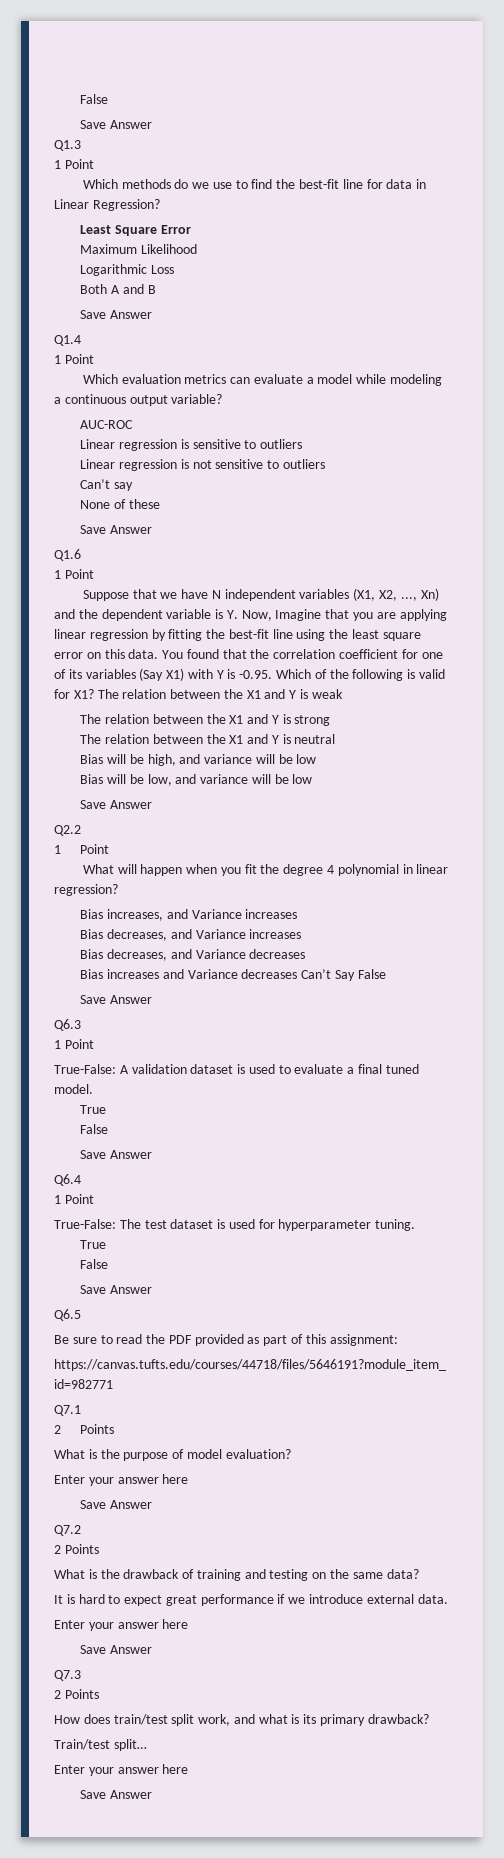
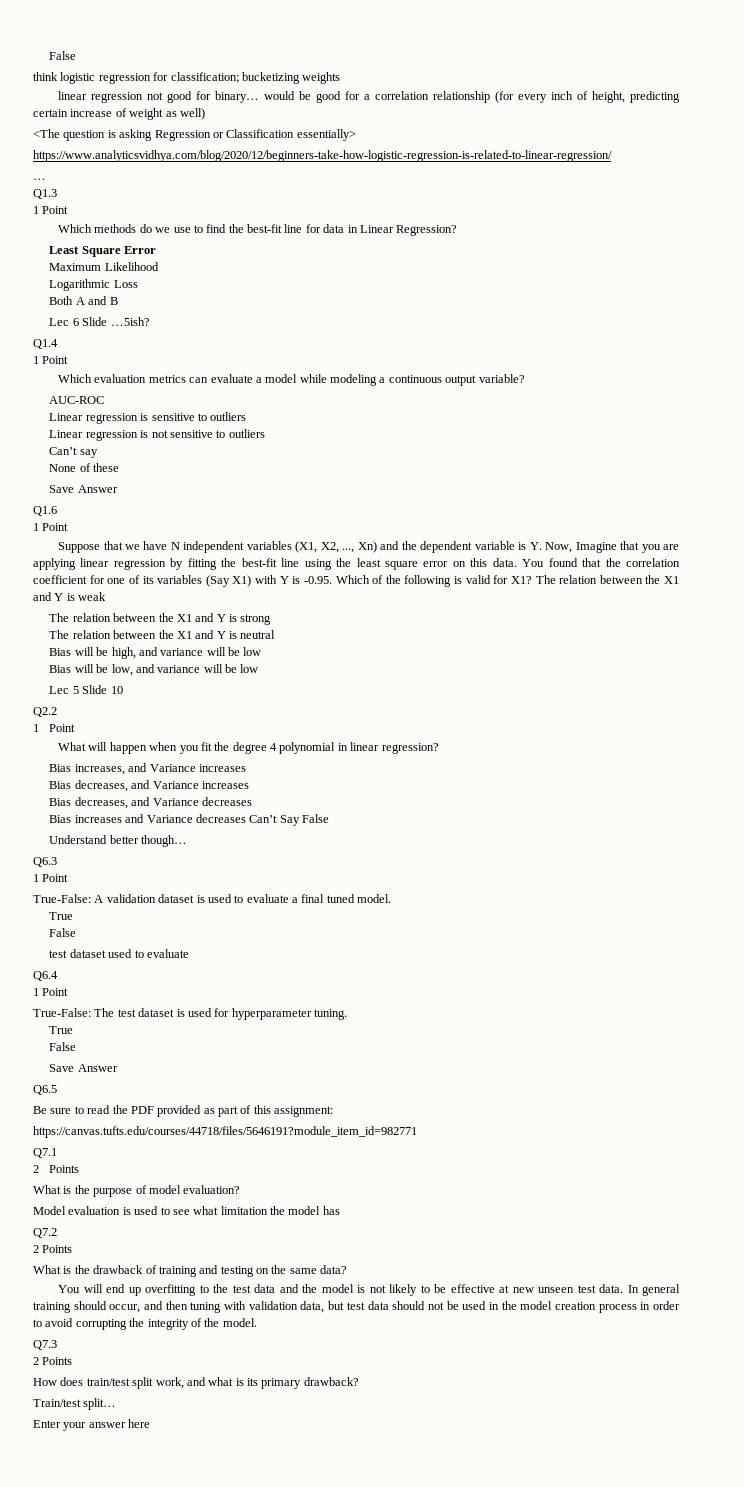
[80,94,109,104] [80,120,152,129] False // Save Answer -> [49,51,77,60] [33,72,341,84] [58,91,681,103] [33,108,205,120] [33,129,356,141] [33,150,612,162] [33,178,46,180] False // think logistic regression for classification; bucketizing weights // linear regression not good for binary… would be good for a correlation relationship (for every inch of height, predicting certain increase of weight as well) // <The question is asking Regression or Classification essentially> // https://www.analyticsvidhya.com/blog/2020/12/beginners-take-how-logistic-regression-is-related-to-linear-regression/ // …
[80,310,152,319] Save Answer -> [49,317,150,326] Lec 6 Slide …5ish?
[80,800,152,809] Save Answer -> [49,685,123,694] Lec 5 Slide 10
[80,995,152,1004] Save Answer -> [49,835,188,847] Understand better though…
[80,1150,152,1159] Save Answer -> [49,949,189,958] test dataset used to evaluate
[54,1474,189,1486] [80,1500,152,1509] Enter your answer here // Save Answer -> [33,1206,340,1215] Model evaluation is used to see what limitation the model has
[54,1594,448,1606] [54,1619,189,1631] [80,1645,152,1654] It is hard to expect great performance if we introduce external data. // Enter your answer here // Save Answer -> [58,1284,681,1296] [33,1301,680,1313] [33,1318,257,1330] You will end up overfitting to the test data and the model is not likely to be effective at new unseen test data. In general training should occur, and then tuning with validation data, but test data should not be used in the model creation process in order to avoid corrupting the integrity of the model.
[80,1790,152,1799] // Save Answer -> (151, 1423) none

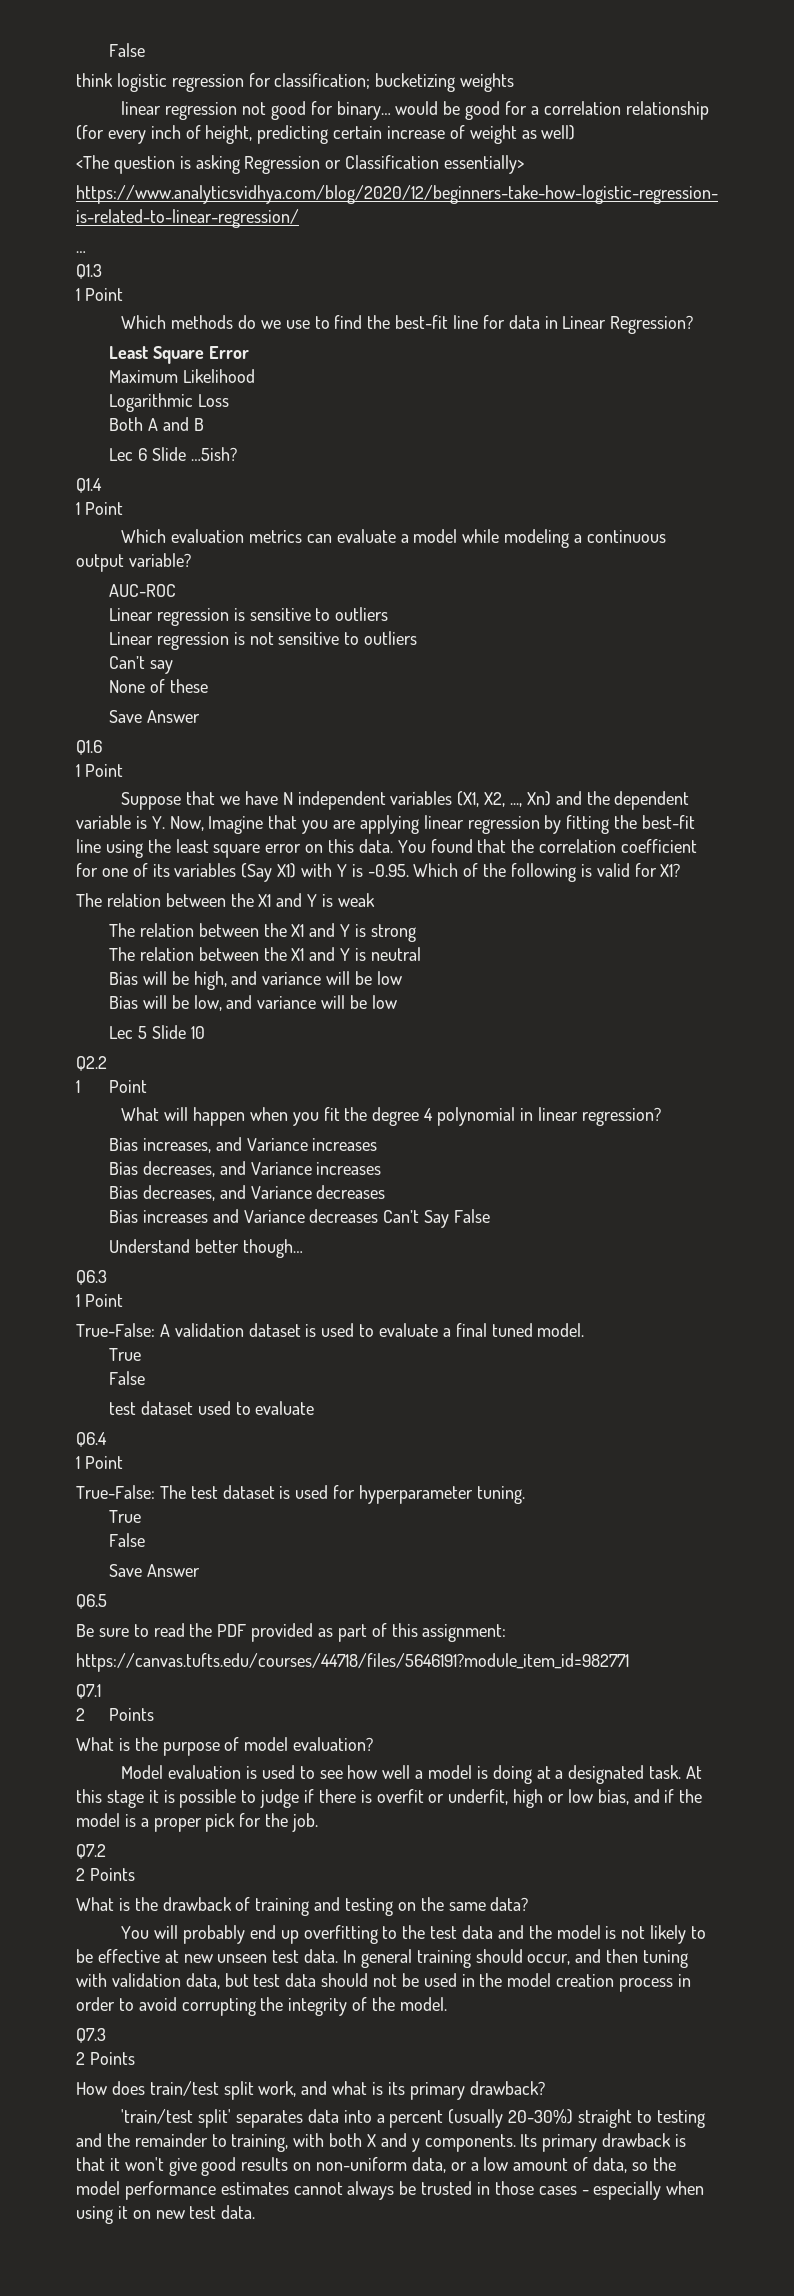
(532, 580) none -> (681, 870) //
[193,1206,340,1215] what limitation the model has -> [347,1765,703,1784] [76,1789,703,1808] [76,1813,319,1832] how well a model is doing at a designated task. At this stage it is possible to judge if there is overfit or underfit, high or low bias, and if the model is a proper pick for the job.
(103, 1288) none -> [182,1925,245,1944] probably
[33,1398,117,1410] [33,1419,151,1431] Train/test split… // Enter your answer here -> [121,2109,705,2128] [76,2133,687,2152] [76,2157,676,2176] [76,2181,705,2200] [76,2205,256,2224] 'train/test split' separates data into a percent (usually 20-30%) straight to testing and the remainder to training, with both X and y components. Its primary drawback is that it won't give good results on non-uniform data, or a low amount of data, so the model performance estimates cannot always be trusted in those cases - especially when using it on new test data.

